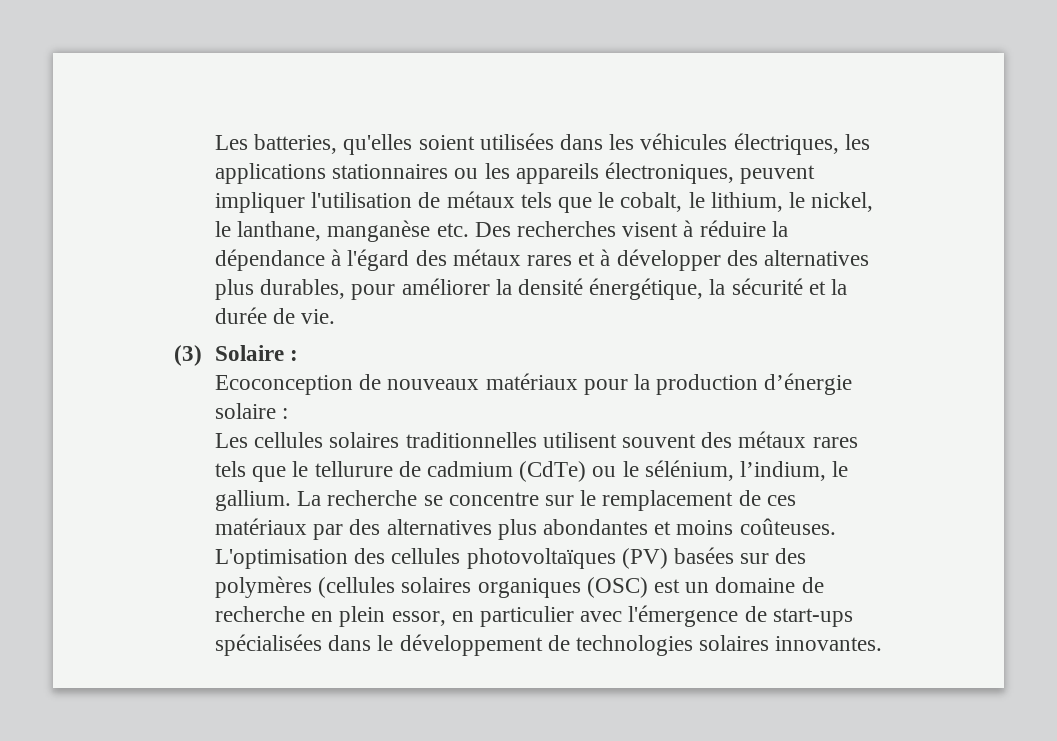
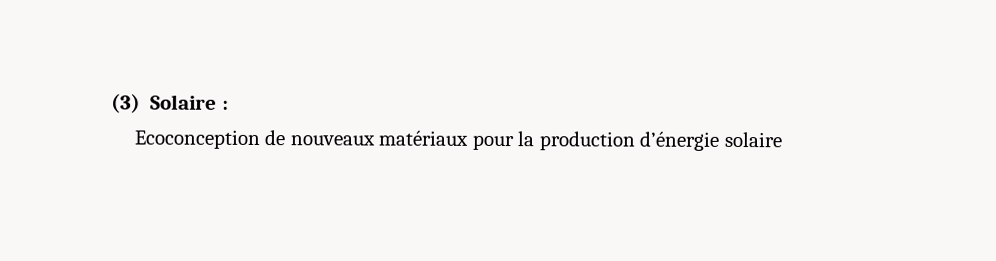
[214,133,870,155] [214,162,816,184] [214,191,874,213] [214,220,788,242] [214,249,870,271] [214,278,848,300] [214,307,336,324] Les batteries, qu'elles soient utilisées dans les véhicules électriques, les applications stationnaires ou les appareils électroniques, peuvent impliquer l'utilisation de métaux tels que le cobalt, le lithium, le nickel, le lanthane, manganèse etc. Des recherches visent à réduire la dépendance à l'égard des métaux rares et à développer des alternatives plus durables, pour améliorer la densité énergétique, la sécurité et la durée de vie. // -> (111, 103) none
[282,408,289,419] [214,431,858,448] [214,460,849,482] [214,490,796,511] [214,518,836,540] [214,547,807,569] [214,576,824,598] [214,605,853,627] [214,634,883,656] : // Les cellules solaires traditionnelles utilisent souvent des métaux rares tels que le tellurure de cadmium (CdTe) ou le sélénium, l’indium, le gallium. La recherche se concentre sur le remplacement de ces matériaux par des alternatives plus abondantes et moins coûteuses. L'optimisation des cellules photovoltaïques (PV) basées sur des polymères (cellules solaires organiques (OSC) est un domaine de recherche en plein essor, en particulier avec l'émergence de start-ups spécialisées dans le développement de technologies solaires innovantes. -> (782, 139) none

